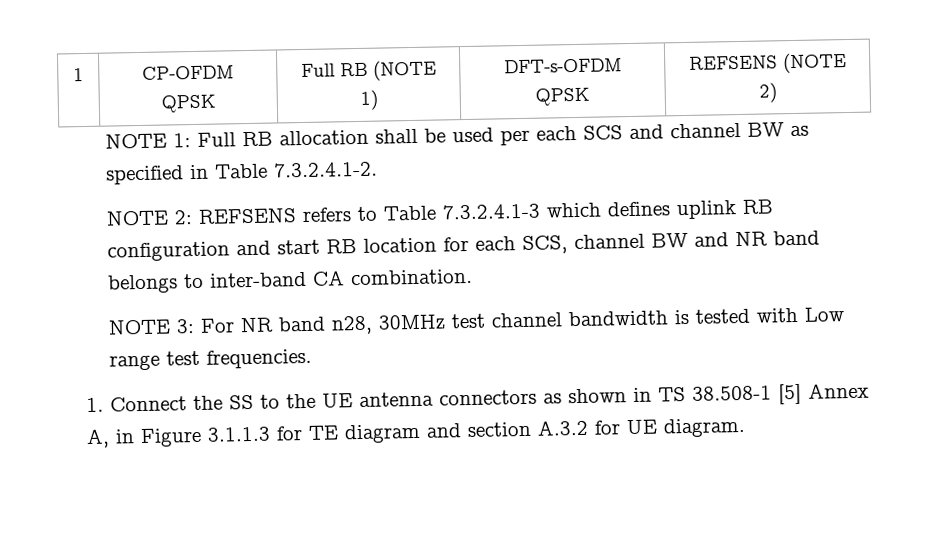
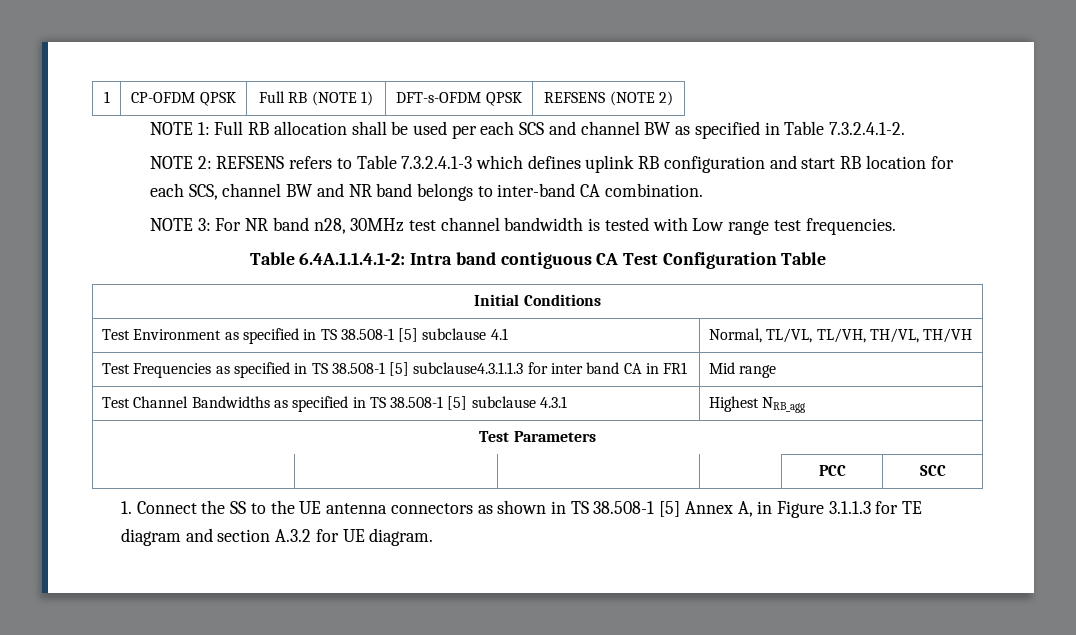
(312, 358) none -> [249,252,827,269] [474,294,601,306] [101,328,508,344] [708,328,973,343] [101,362,688,378] [708,362,777,378] [101,396,568,412] [708,396,806,413] [479,431,596,442] [818,465,846,476] [919,465,946,476] // Table 6.4A.1.1.4.1-2: Intra band contiguous CA Test Configuration Table // Initial Conditions // Test Environment as specified in TS 38.508-1 [5] subclause 4.1 | Normal, TL/VL, TL/VH, TH/VL, TH/VH // Test Frequencies as specified in TS 38.508-1 [5] subclause4.3.1.1.3 for inter band CA in FR1 | Mid range // Test Channel Bandwidths as specified in TS 38.508-1 [5] subclause 4.3.1 | Highest NRB_agg // Test Parameters // | | | | PCC | SCC

